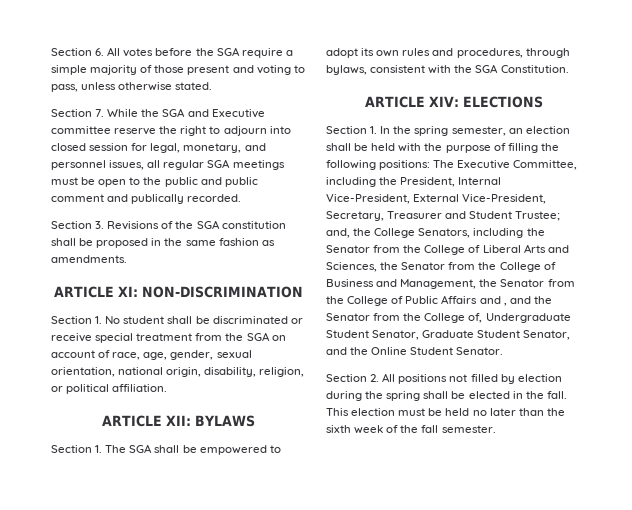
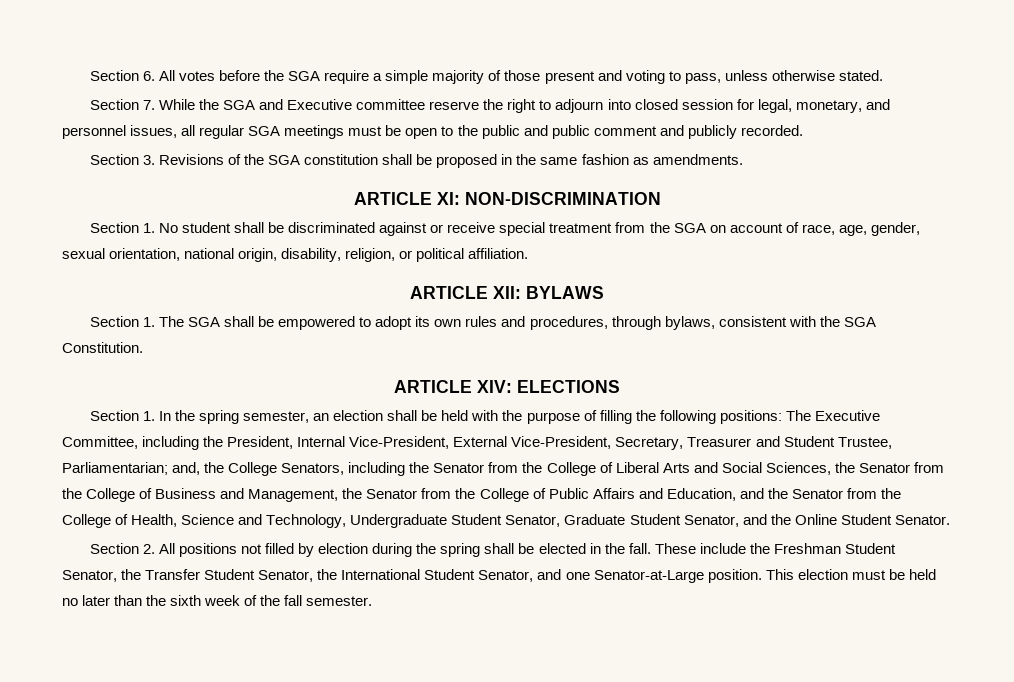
[131,194,185,204] publically -> [687,125,737,139] publicly
(288, 320) none -> [379,222,428,236] against
[515,211,561,221] Trustee; -> [837,437,892,449] [62,462,168,475] Trustee, Parliamentarian;
(569, 249) none -> [721,462,762,473] Social
[503,303,507,306] , -> [666,488,736,501] Education,
[468,313,483,323] of, -> [115,514,347,528] of Health, Science and Technology,
(567, 395) none -> [654,543,896,554] [62,569,762,583] These include the Freshman Student Senator, the Transfer Student Senator, the International Student Senator, and one Senator-at-Large position.

